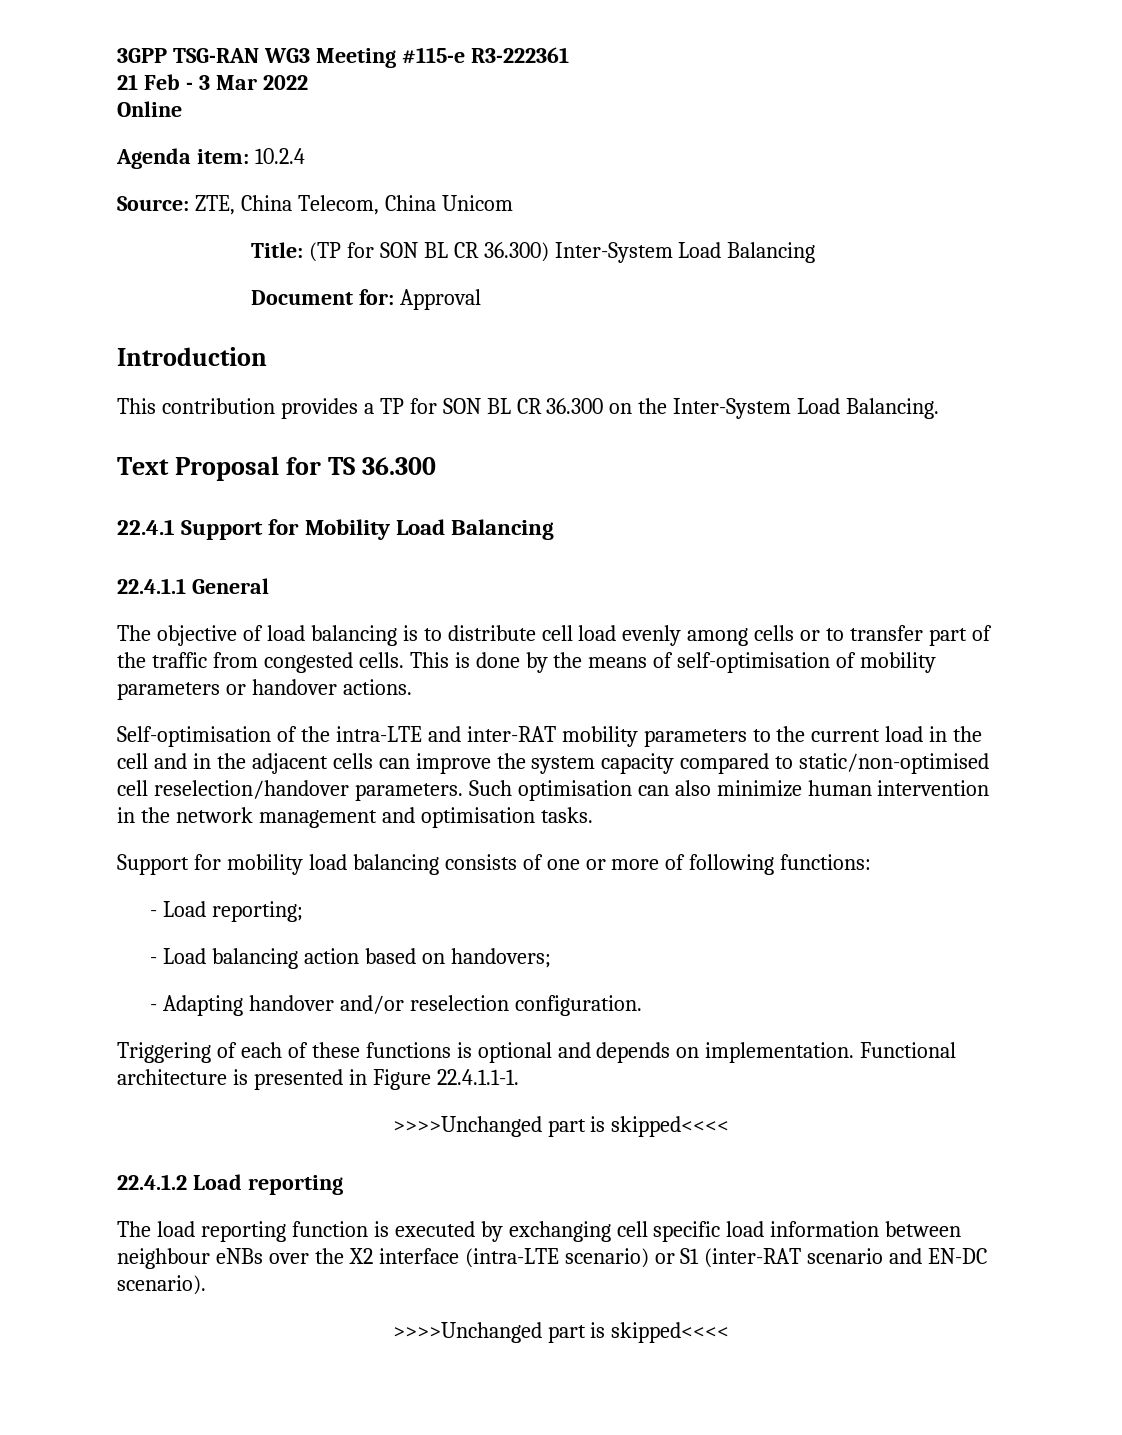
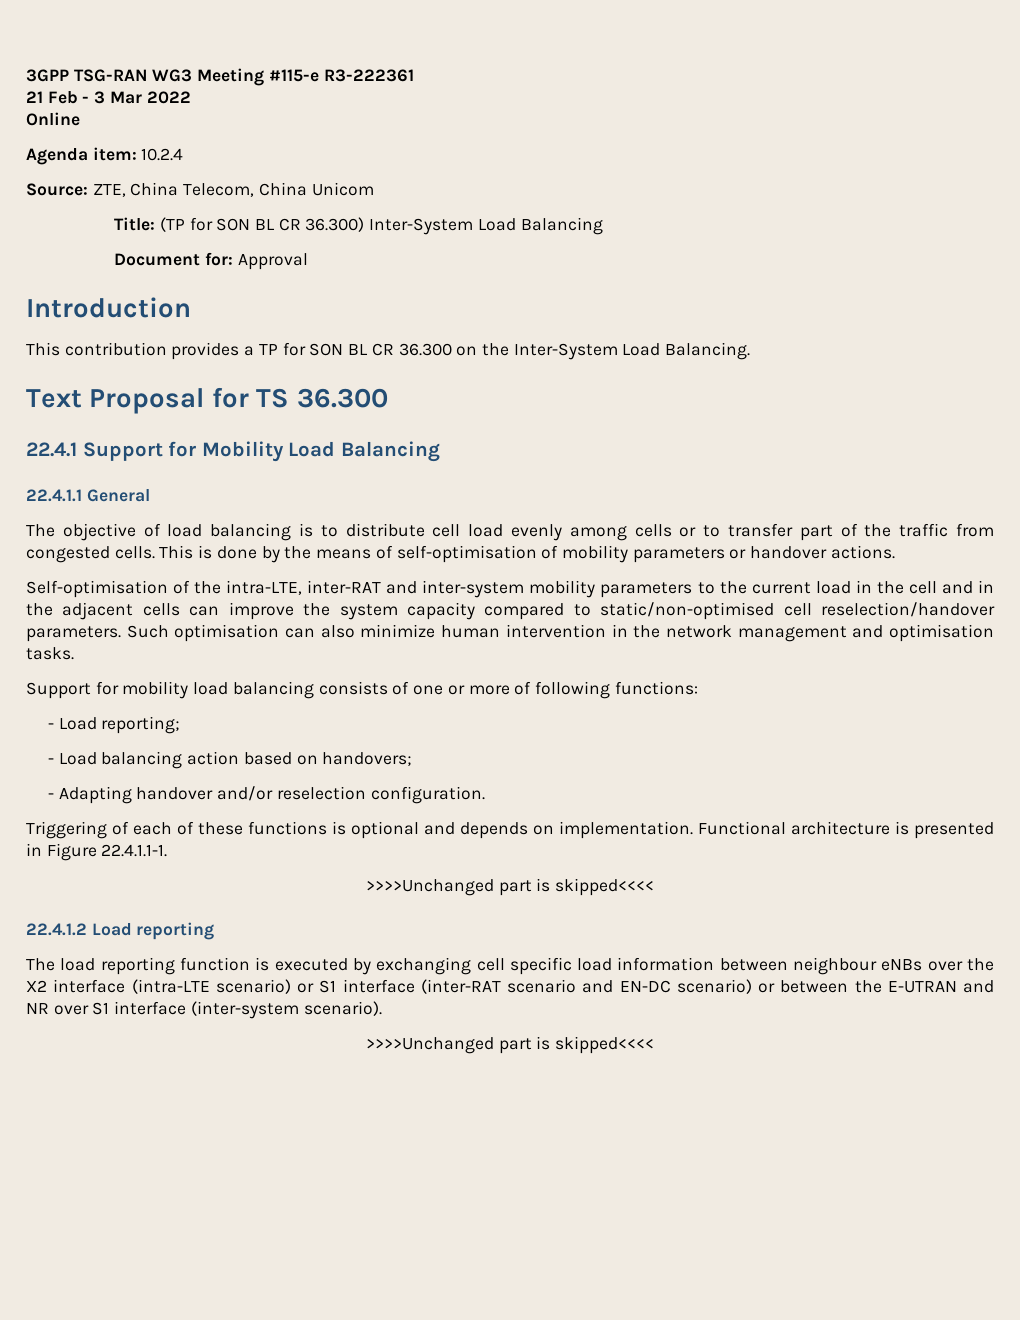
[335,726,556,742] intra-LTE and inter-RAT -> [226,580,525,598] intra-LTE, inter-RAT and inter-system
(700, 1256) none -> [342,979,415,993] interface
(988, 1256) none -> [676,979,994,994] [26,1001,299,1019] scenario) or between the E-UTRAN and NR over S1 interface (inter-system

